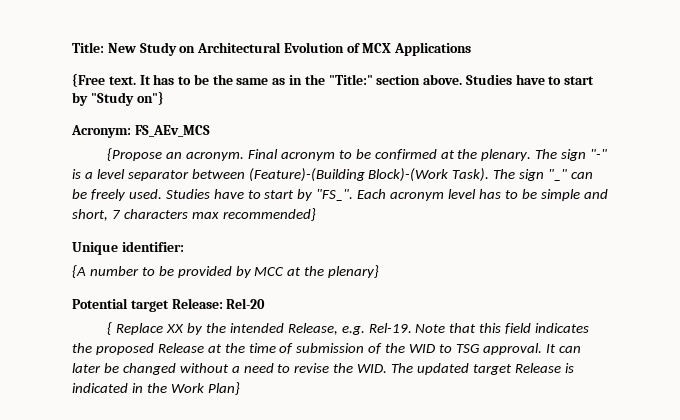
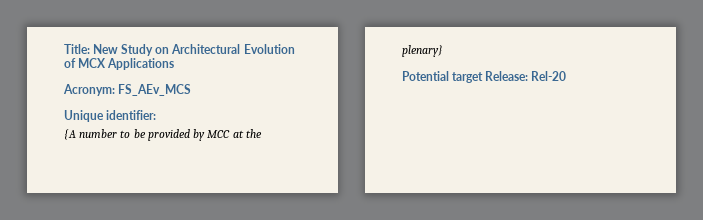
[72,73,595,87] [72,91,164,106] [71,125,210,138] [107,148,608,161] [72,168,594,182] [72,189,608,201] [72,208,316,221] {Free text. It has to be the same as in the "Title:" section above. Studies have to start by "Study on"} // Acronym: FS_AEv_MCS // {Propose an acronym. Final acronym to be confirmed at the plenary. The sign "-" is a level separator between (Feature)-(Building Block)-(Work Task). The sign "_" can be freely used. Studies have to start by "FS_". Each acronym level has to be simple and short, 7 characters max recommended} -> [63,84,192,96] Acronym: FS_AEv_MCS
[107,322,590,335] [72,343,581,355] [72,363,574,375] [72,382,240,395] // { Replace XX by the intended Release, e.g. Rel-19. Note that this field indicates the proposed Release at the time of submission of the WID to TSG approval. It can later be changed without a need to revise the WID. The updated target Release is indicated in the Work Plan} -> (567, 76) none

